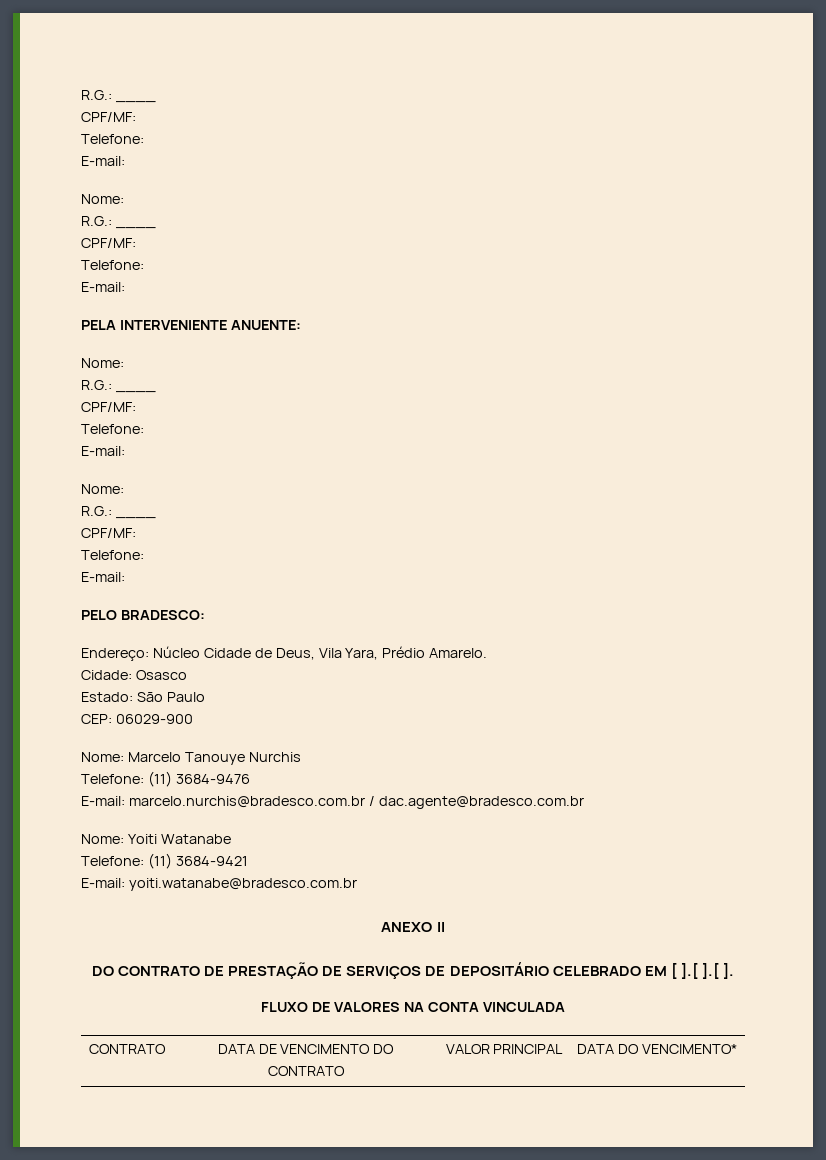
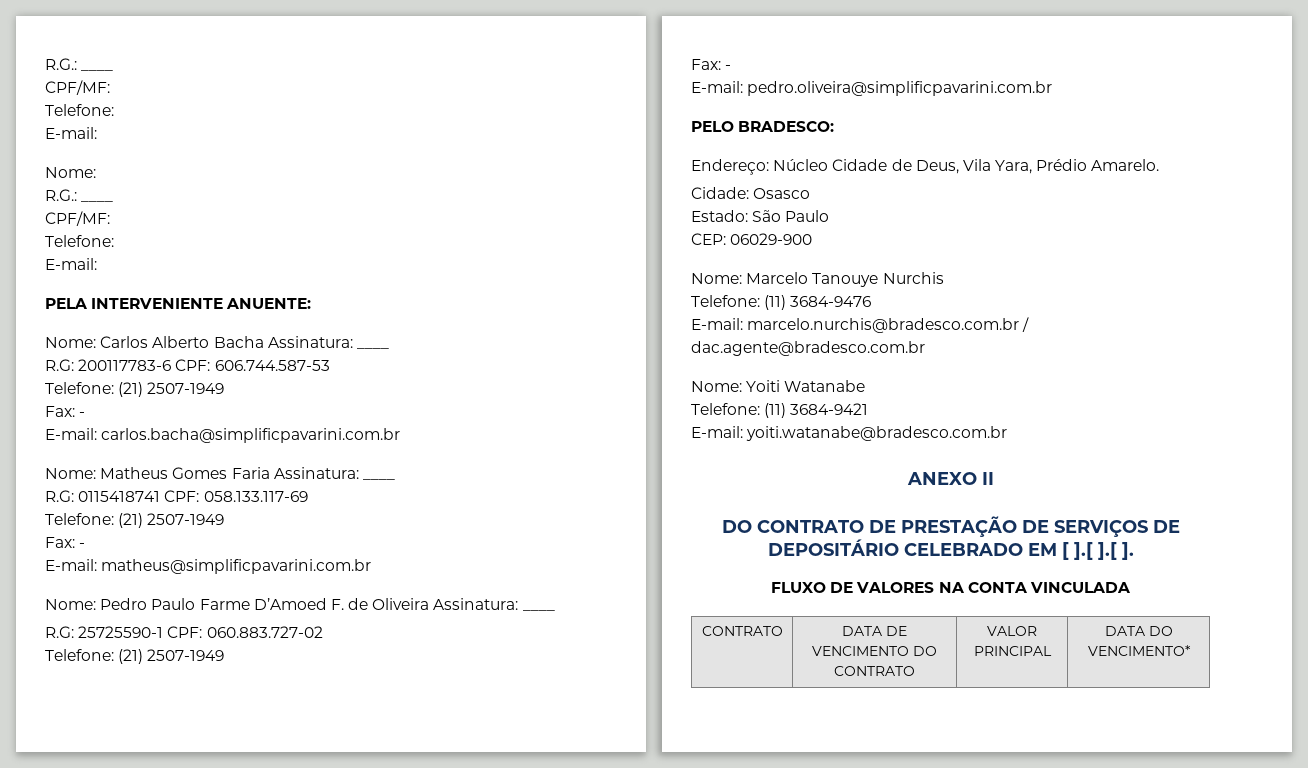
[81,380,112,390] [115,390,156,393] [81,402,136,412] [81,424,144,434] [81,446,125,456] [81,484,124,494] [81,506,112,516] [115,516,156,519] [81,528,136,538] [81,550,144,560] [81,572,125,582] // R.G.: ____ // CPF/MF: // Telefone: // E-mail: // Nome: // R.G.: ____ // CPF/MF: // Telefone: // E-mail: -> [100,336,353,348] [356,348,389,349] [45,359,330,371] [45,382,225,397] [45,406,86,417] [45,428,401,443] [45,467,359,479] [362,479,395,480] [45,490,308,502] [45,513,225,528] [45,537,86,548] [45,559,372,574] [45,598,519,610] [522,610,555,611] [45,626,323,638] [45,649,225,664] [691,59,732,70] [691,81,1053,96] Carlos Alberto Bacha Assinatura: ____ // R.G: 200117783-6 CPF: 606.744.587-53 // Telefone: (21) 2507-1949 // Fax: - // E-mail: carlos.bacha@simplificpavarini.com.br // Nome: Matheus Gomes Faria Assinatura: ____ // R.G: 0115418741 CPF: 058.133.117-69 // Telefone: (21) 2507-1949 // Fax: - // E-mail: matheus@simplificpavarini.com.br // Nome: Pedro Paulo Farme D’Amoed F. de Oliveira Assinatura: ____ // R.G: 25725590-1 CPF: 060.883.727-02 // Telefone: (21) 2507-1949 // Fax: - // E-mail: pedro.oliveira@simplificpavarini.com.br

